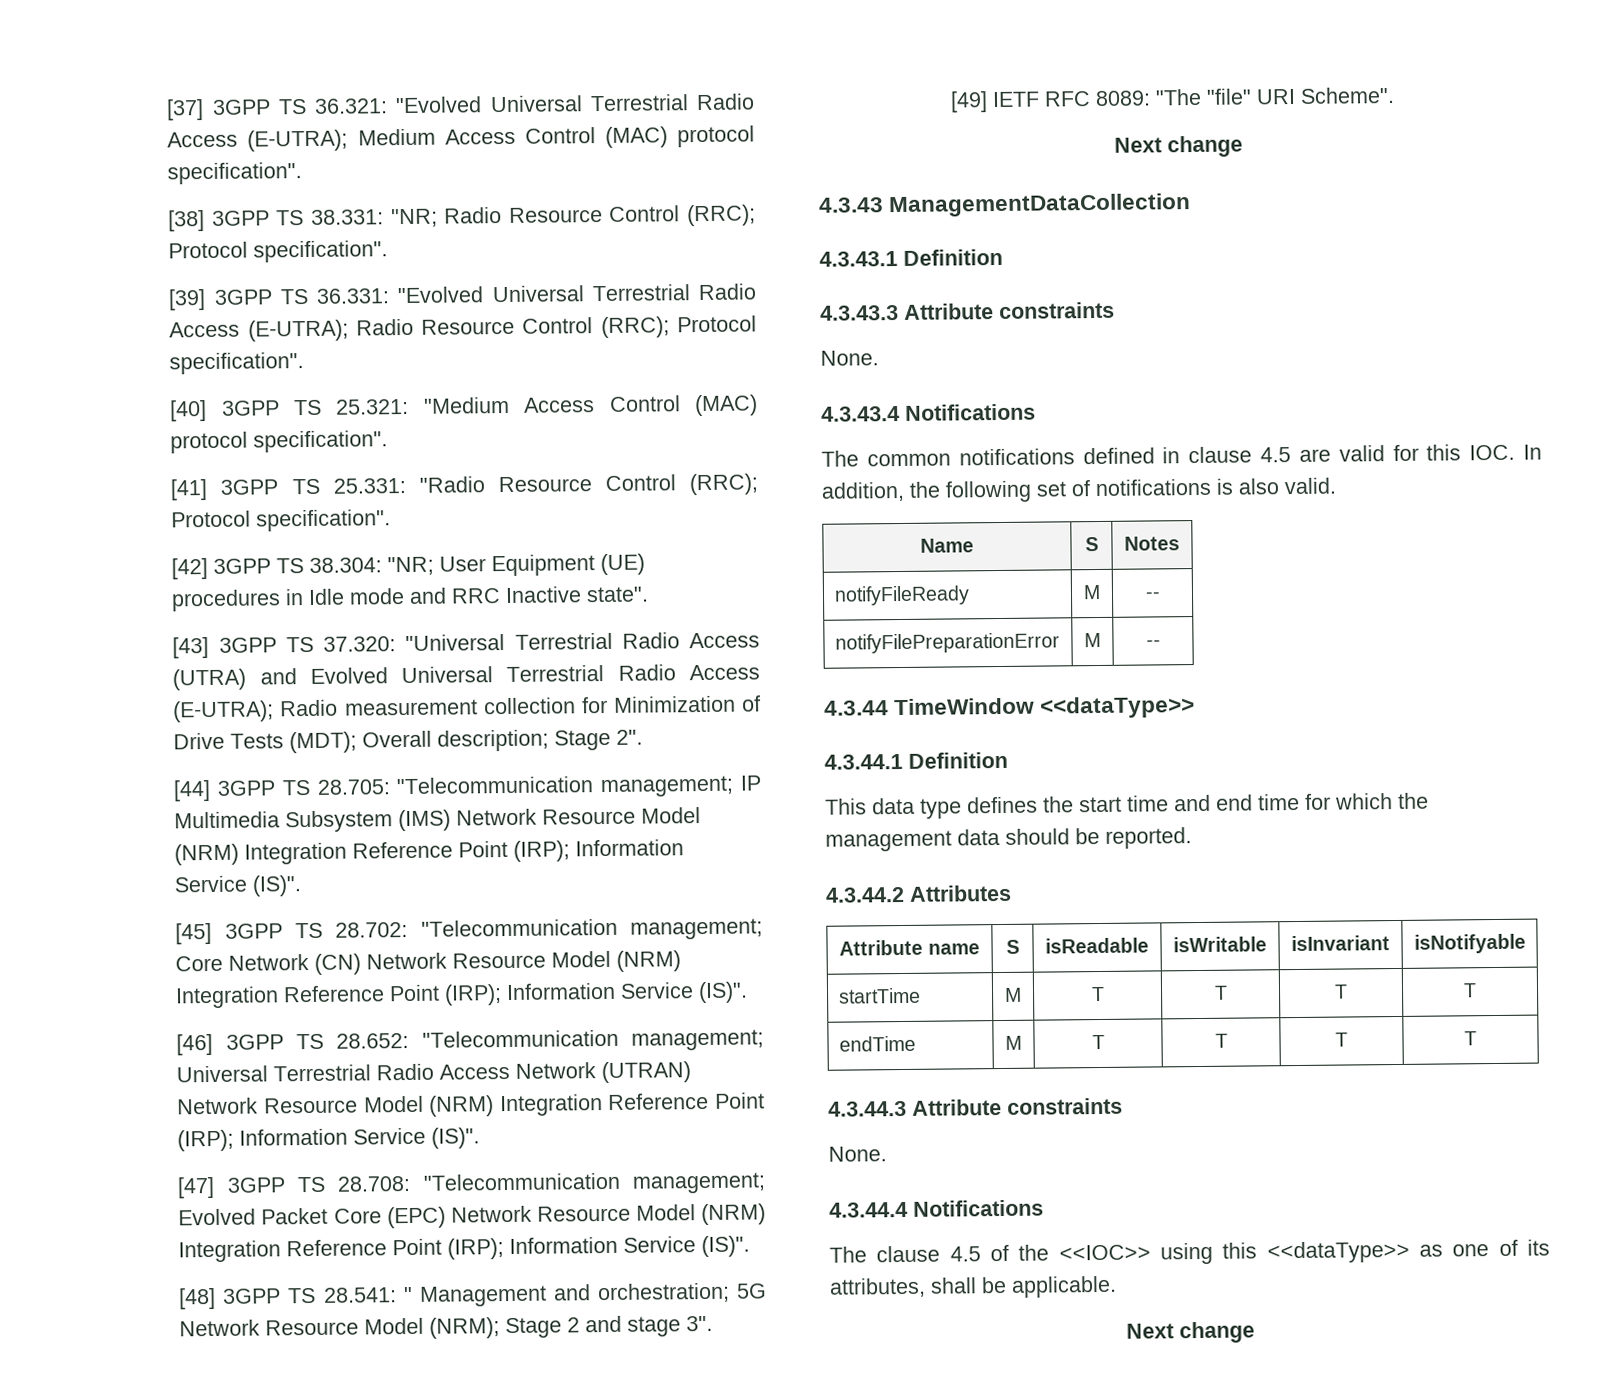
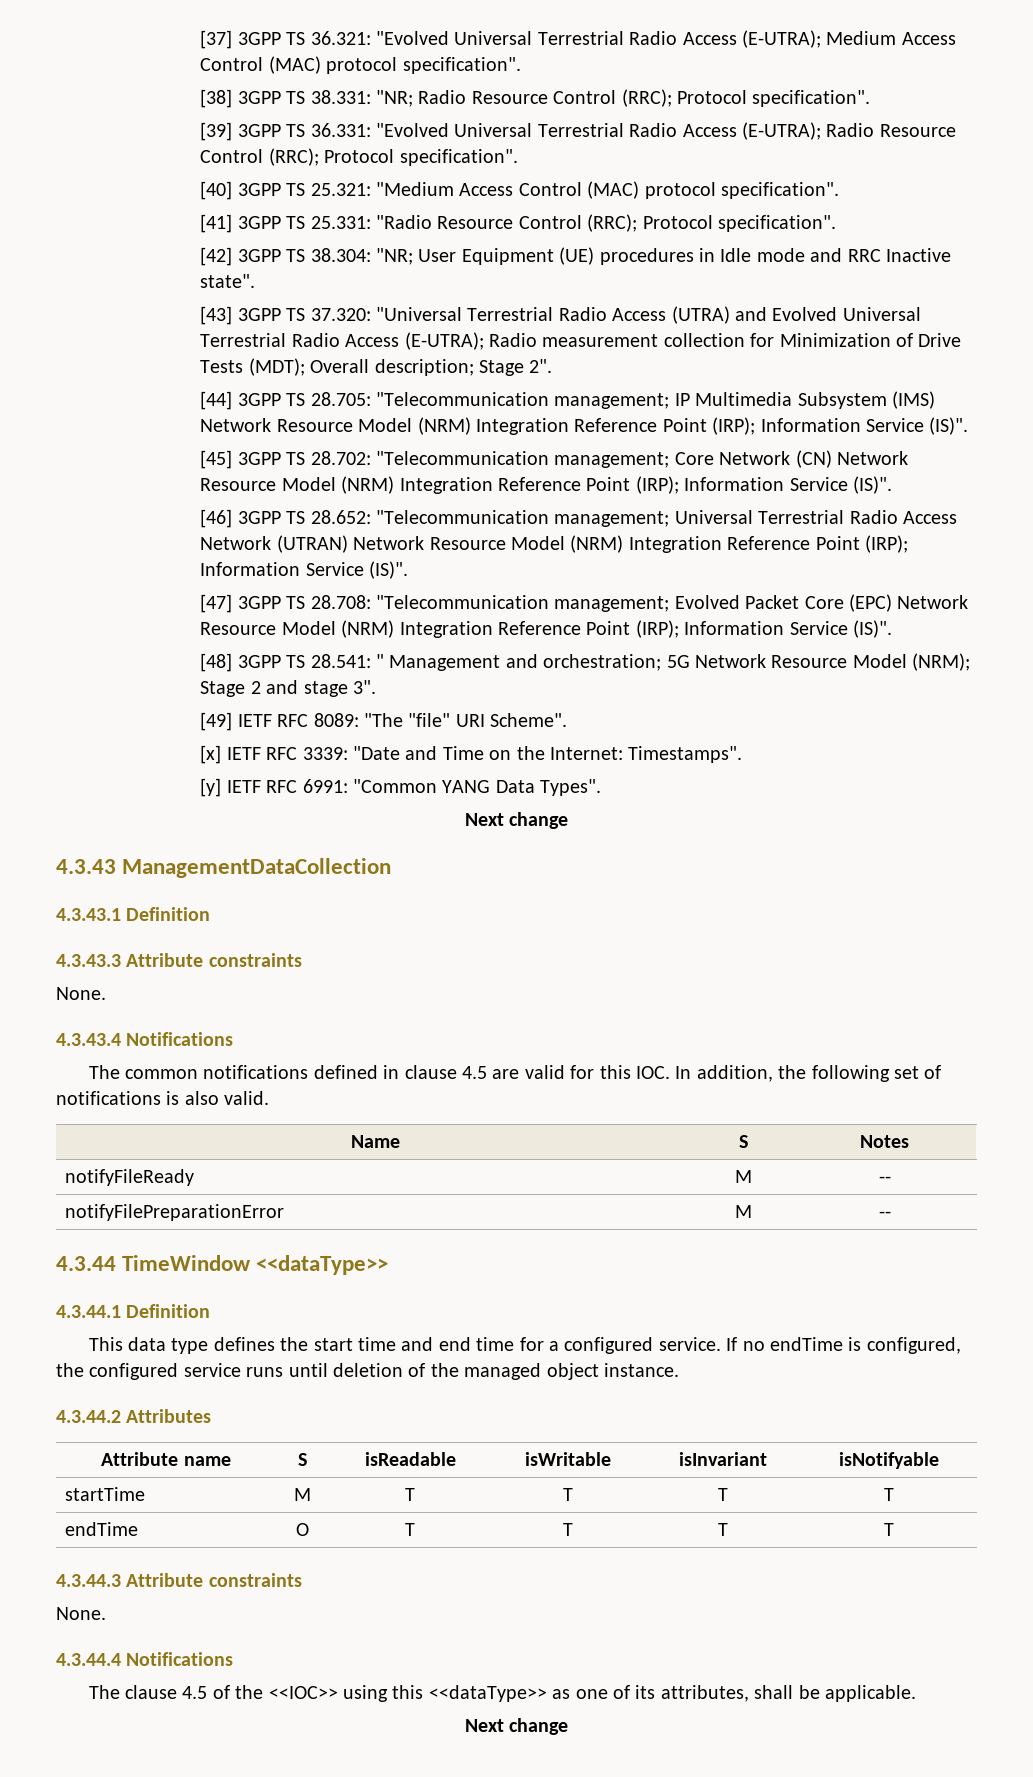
(1396, 95) none -> [200,745,743,764] [200,778,602,797] // [x] IETF RFC 3339: "Date and Time on the Internet: Timestamps". // [y] IETF RFC 6991: "Common YANG Data Types".
[1335,792,1429,810] [825,827,1192,852] which the management data should be reported. -> [548,1337,961,1354] [56,1363,679,1380] a configured service. If no endTime is configured, the configured service runs until deletion of the managed object instance.
[1005,1035,1022,1050] M -> [296,1523,309,1536] O

